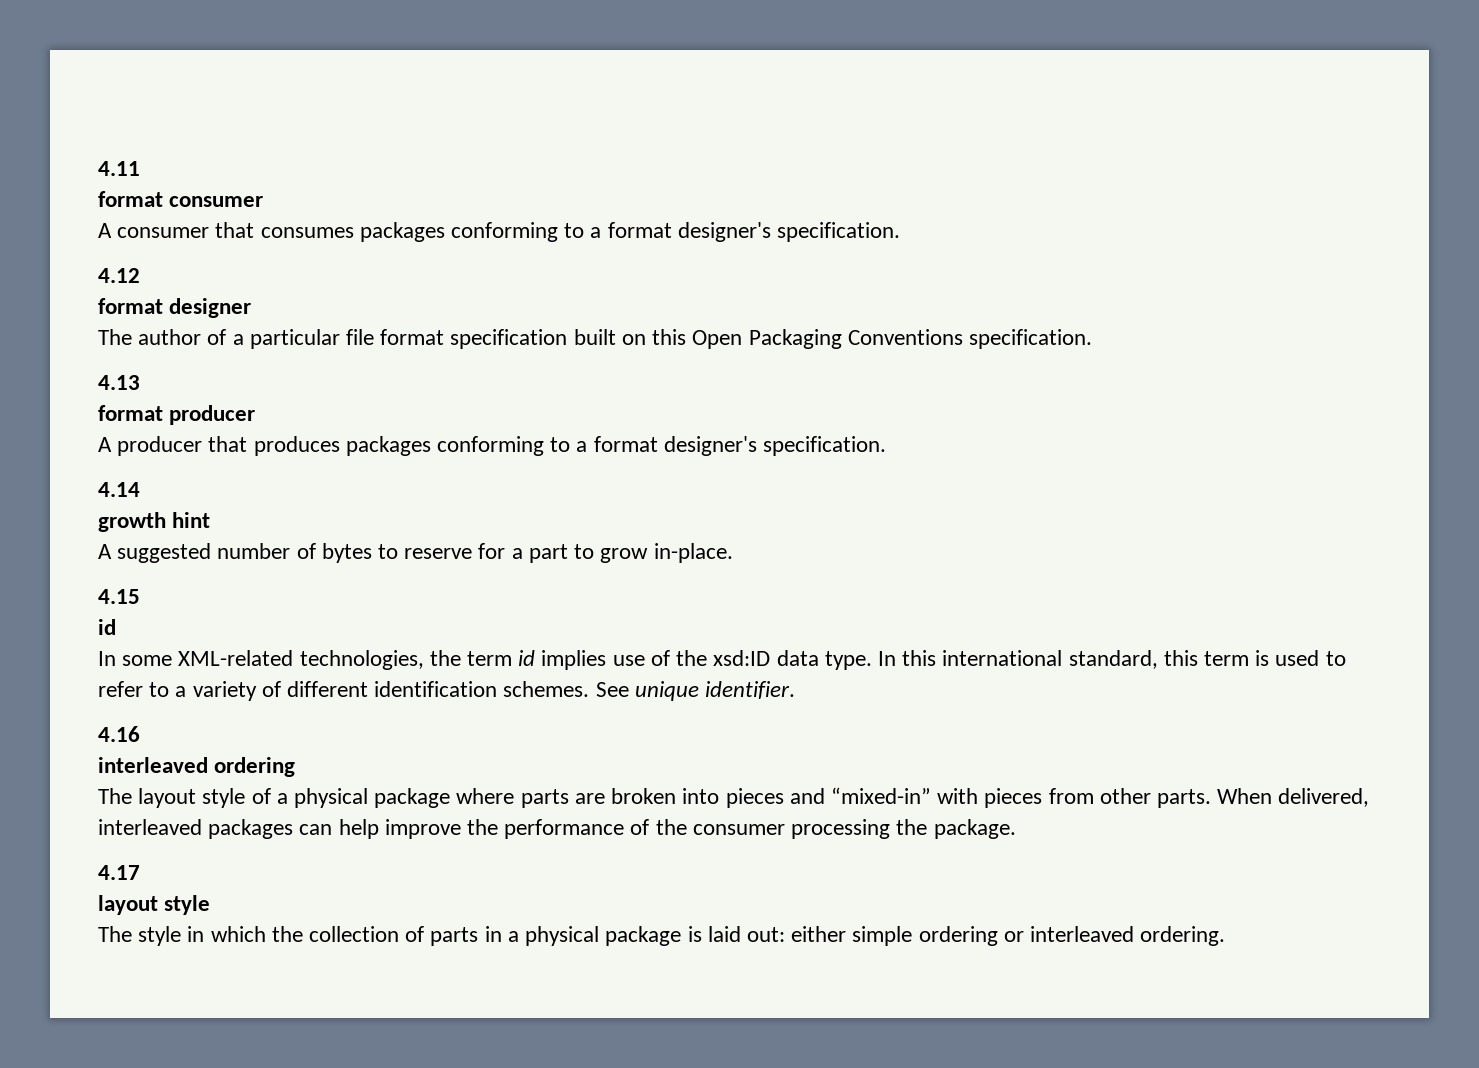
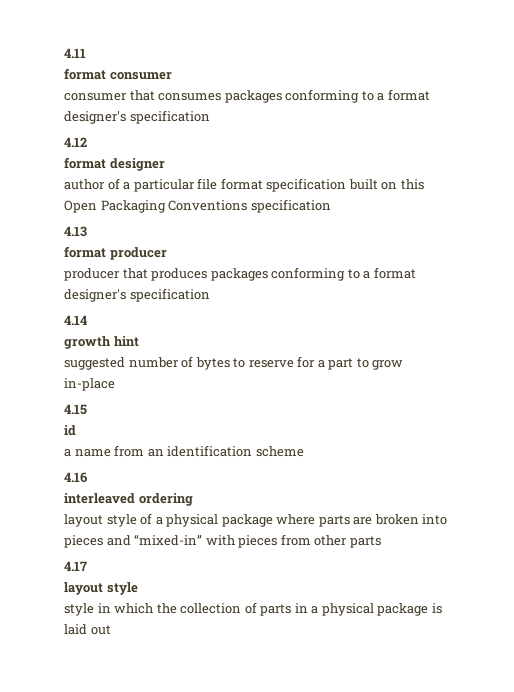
[98,223,112,238] A -> (172, 76) none
[777,222,901,242] specification. -> [129,110,210,124] specification
[98,329,132,345] The -> (165, 164) none
[968,329,1092,349] specification. -> [250,199,331,213] specification
[98,437,112,452] A -> (167, 253) none
[763,436,887,456] specification. -> [129,288,210,302] specification
[98,544,112,559] A -> (139, 341) none
[653,543,733,563] in-place. -> [64,378,115,391] in-place
[98,650,1346,670] [98,681,796,701] In some XML-related technologies, the term id implies use of the xsd:ID data type. In this international standard, this term is used to refer to a variety of different identification schemes. See unique identifier. -> [64,445,304,457] a name from an identification scheme
[98,788,132,804] The -> (193, 499) none
[1156,788,1370,808] [98,819,1016,839] parts. When delivered, interleaved packages can help improve the performance of the consumer processing the package. -> [349,536,381,548] parts
[98,926,132,942] The -> (138, 588) none
[746,926,1226,946] out: either simple ordering or interleaved ordering. -> [90,625,111,635] out

